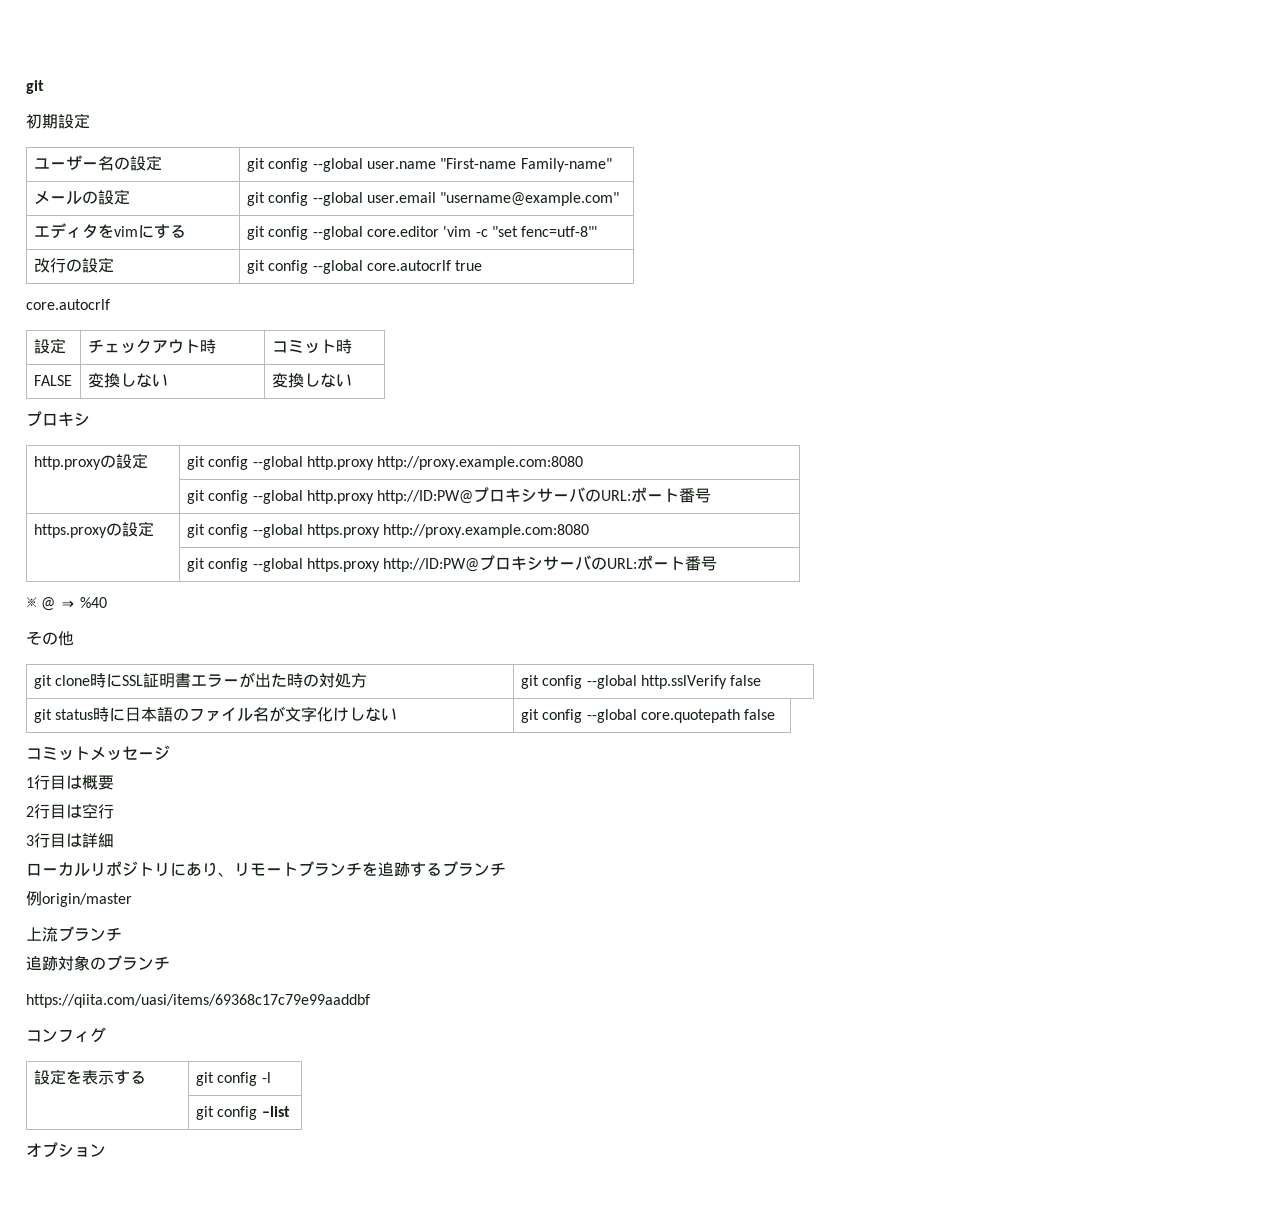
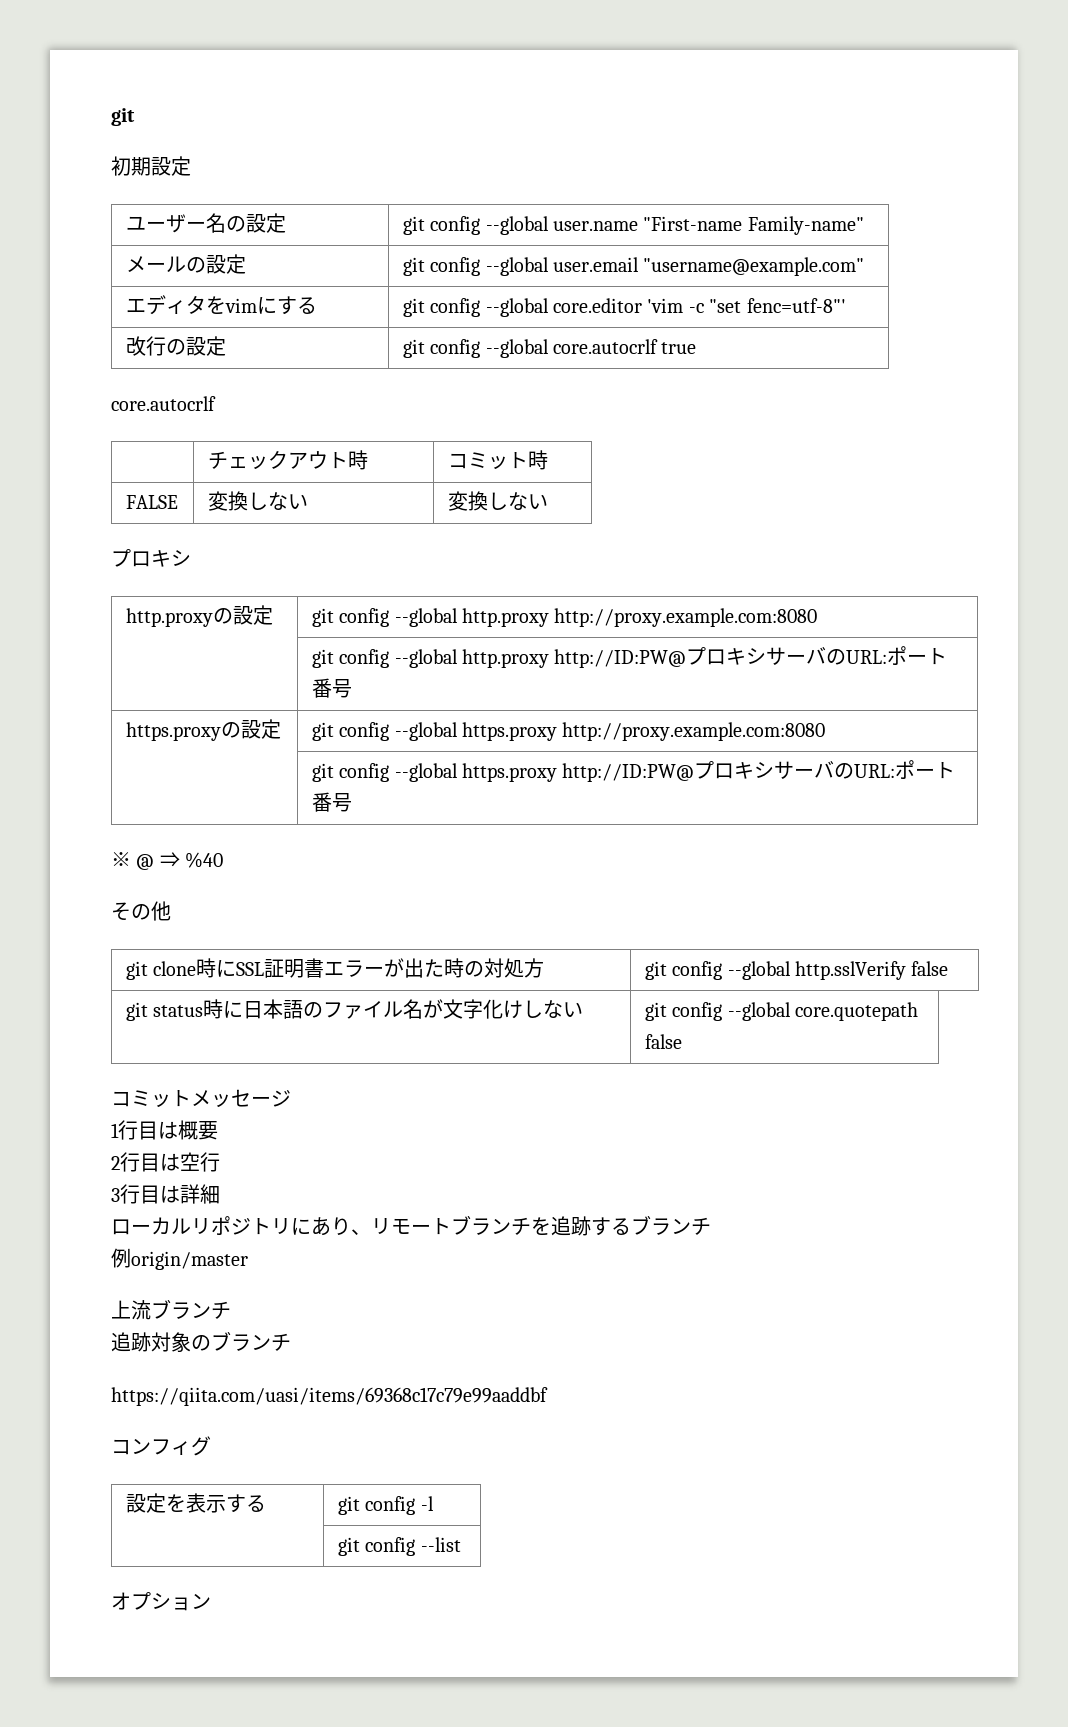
[33,338,66,354] 設定 -> (216, 403) none
[261,1106,290,1117] –list -> [420,1537,461,1552] --list

